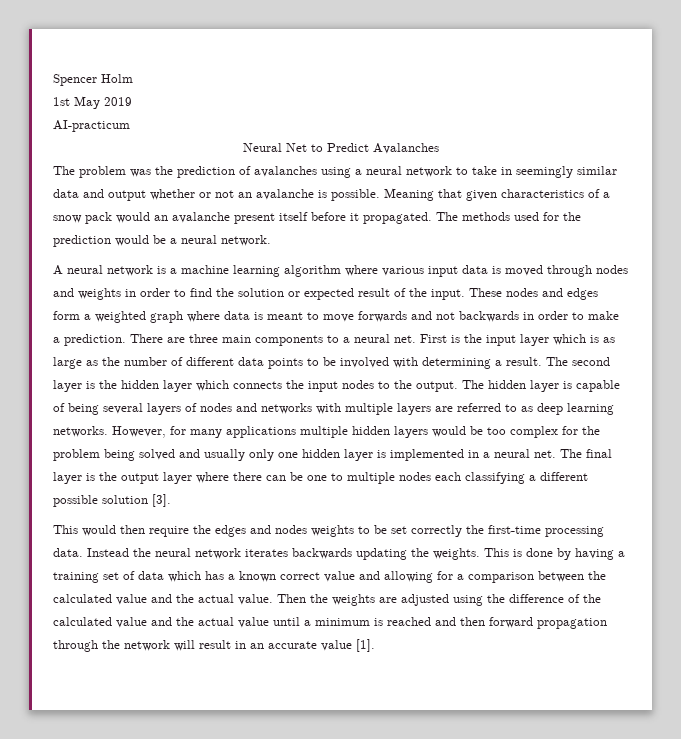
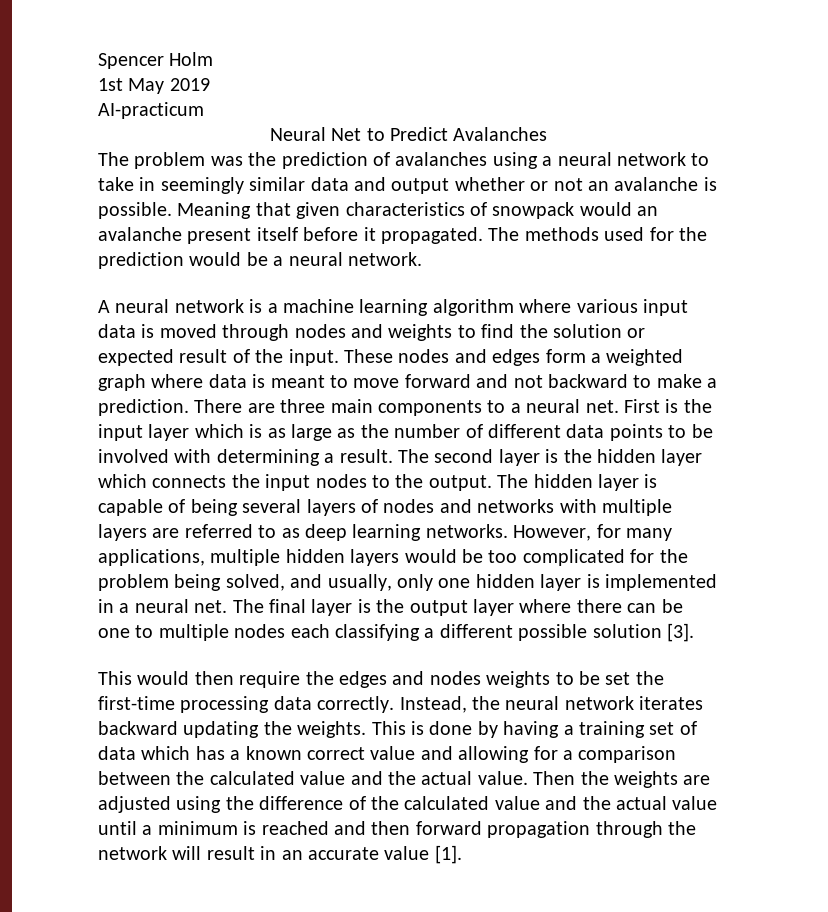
[603,192,610,198] [53,212,112,224] a snow pack -> [492,202,575,219] snowpack
[125,288,170,297] in order -> (453, 332) none
[358,311,407,322] forwards -> [404,374,471,388] forward
[459,311,568,322] backwards in order -> [548,374,628,388] backward
[226,426,296,438] applications -> [98,549,205,566] applications,
[510,426,558,438] complex -> [522,549,625,566] complicated
[139,449,245,461] solved and usually -> [225,574,392,591] solved, and usually,
[411,525,462,537] correctly -> (631, 678) none
[53,548,129,557] data. Instead -> [273,696,467,713] data correctly. Instead,
[292,548,352,559] backwards -> [98,721,178,735] backward

